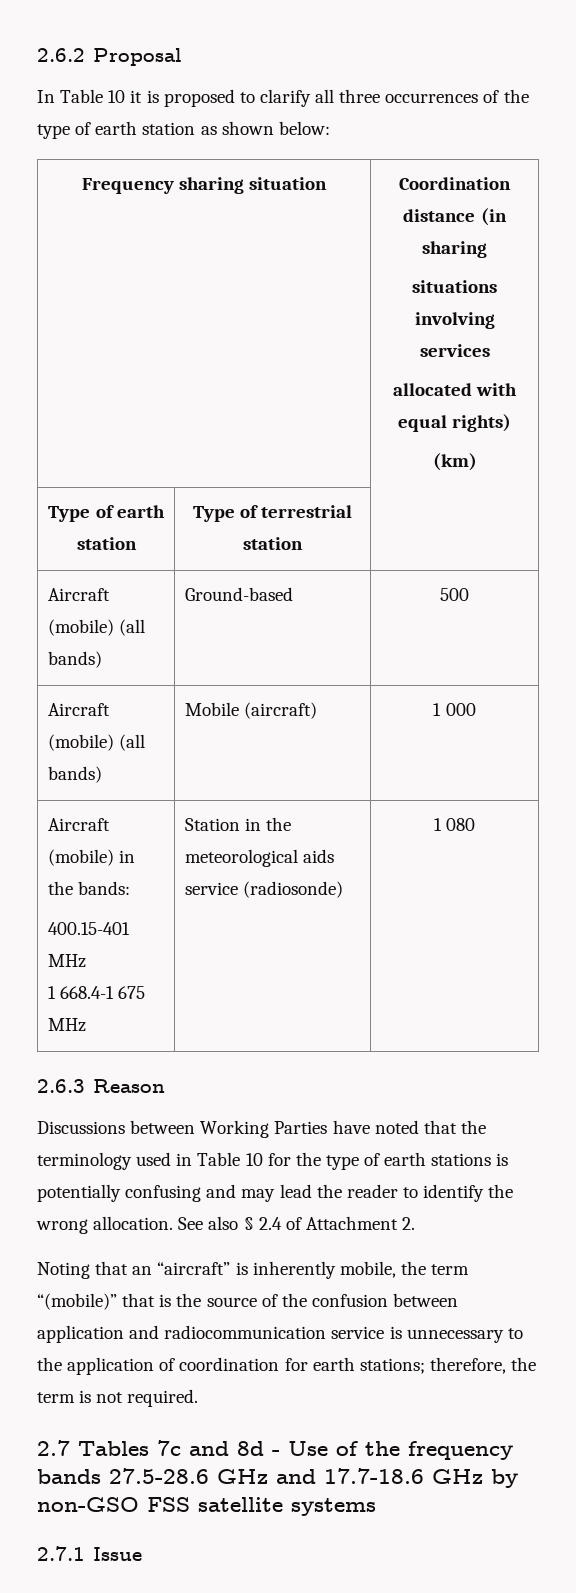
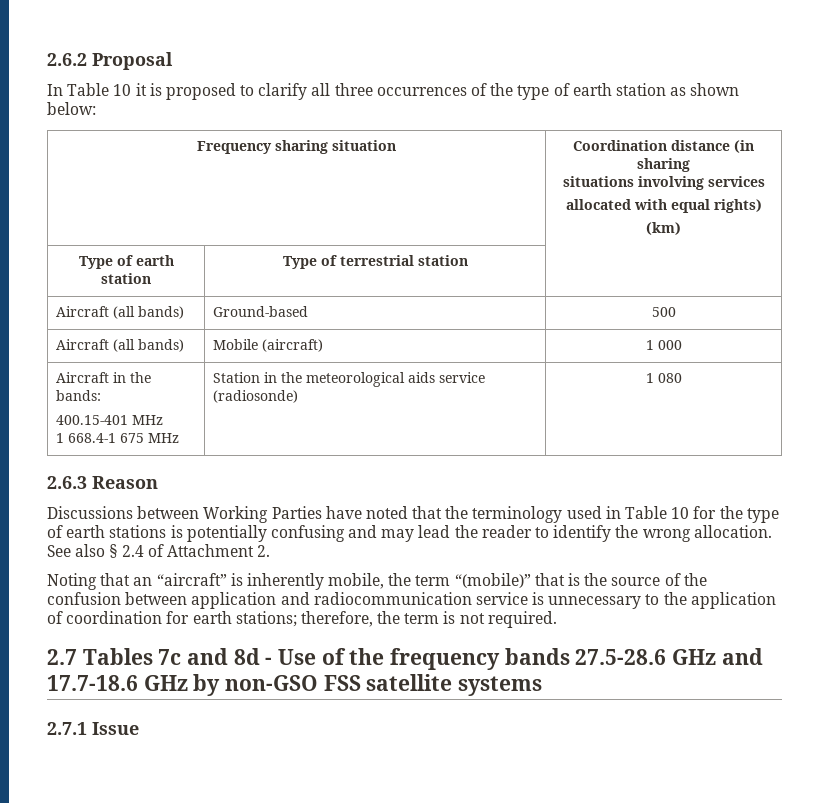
[47,619,114,636] (mobile) -> (110, 311) none
[47,734,114,751] (mobile) -> (110, 344) none
[47,849,114,866] (mobile) -> (110, 377) none

